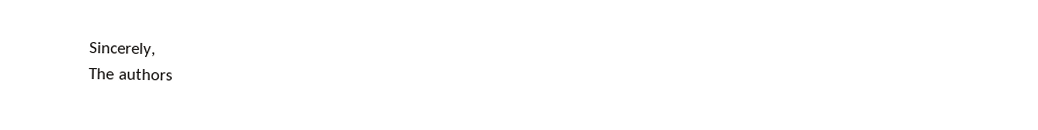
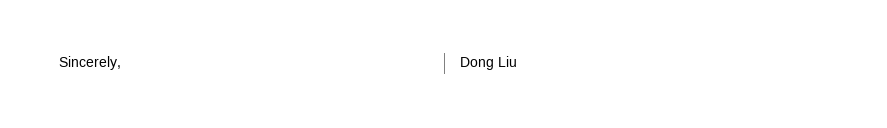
[88,67,173,81] The authors -> [460,56,517,70] Dong Liu

